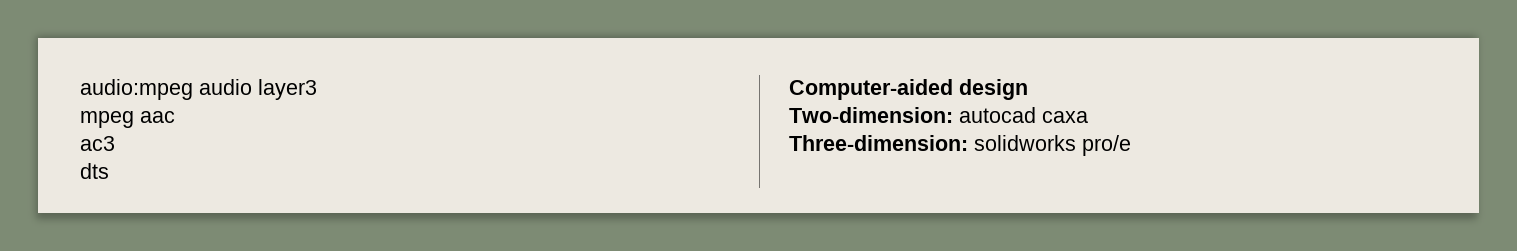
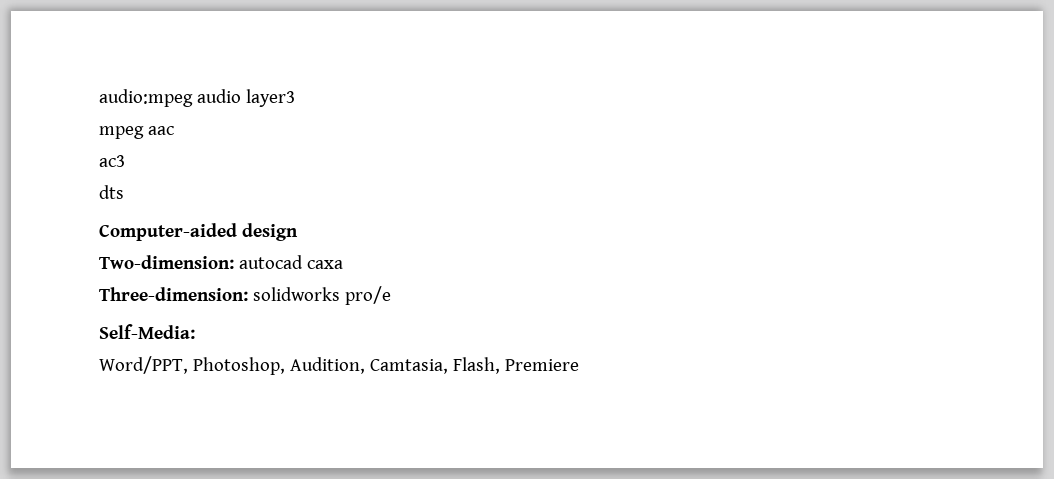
(1131, 145) none -> [99,324,195,339] [99,356,579,375] // Self-Media: // Word/PPT, Photoshop, Audition, Camtasia, Flash, Premiere

